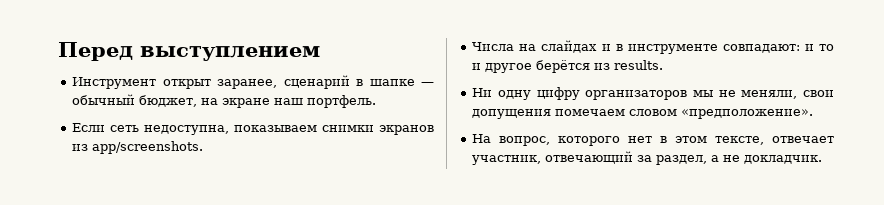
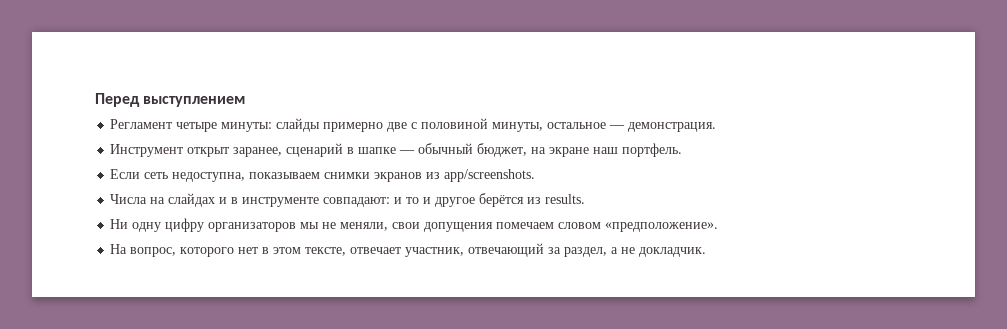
(320, 53) none -> [110,118,717,132] // Регламент четыре минуты: слайды примерно две с половиной минуты, остальное — демонстрация.

